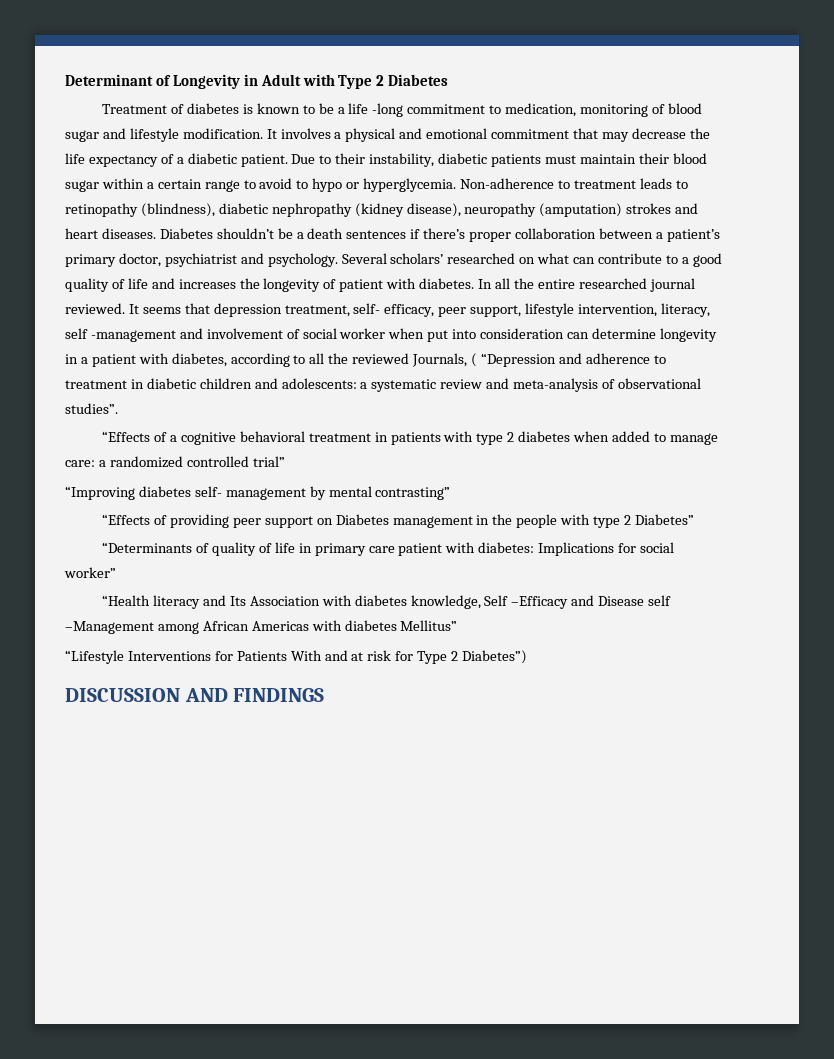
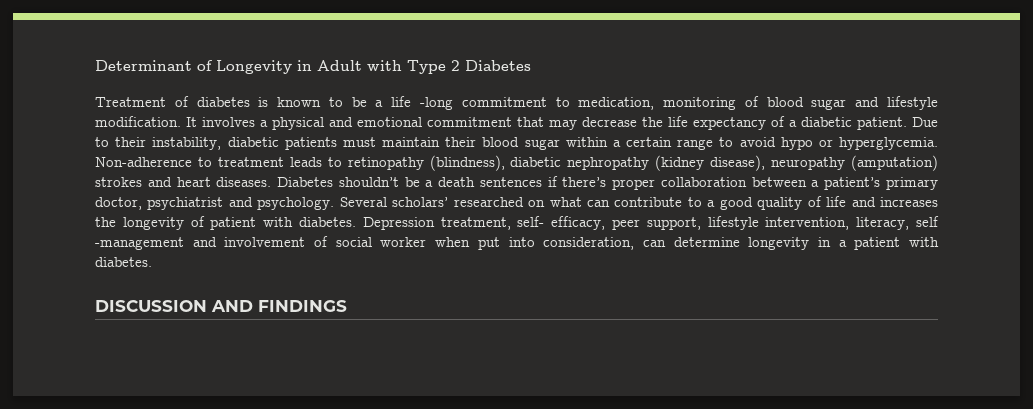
[296,180,309,189] to -> (776, 142) none
[478,278,695,292] [65,303,282,317] In all the entire researched journal reviewed. It seems that depression -> [362,217,435,230] Depression
[480,328,565,339] consideration -> [543,237,635,250] consideration,
[171,353,666,367] [65,378,701,392] [65,403,118,414] [102,431,718,445] [65,456,285,468] [65,486,451,500] [102,514,694,528] [102,542,675,556] [64,567,116,578] [102,595,672,609] [65,620,458,634] [65,650,528,664] diabetes, according to all the reviewed Journals, ( “Depression and adherence to treatment in diabetic children and adolescents: a systematic review and meta-analysis of observational studies”. // “Effects of a cognitive behavioral treatment in patients with type 2 diabetes when added to manage care: a randomized controlled trial” // “Improving diabetes self- management by mental contrasting” // “Effects of providing peer support on Diabetes management in the people with type 2 Diabetes” // “Determinants of quality of life in primary care patient with diabetes: Implications for social worker” // “Health literacy and Its Association with diabetes knowledge, Self –Efficacy and Disease self –Management among African Americas with diabetes Mellitus” // “Lifestyle Interventions for Patients With and at risk for Type 2 Diabetes”) -> [95,257,152,267] diabetes.

